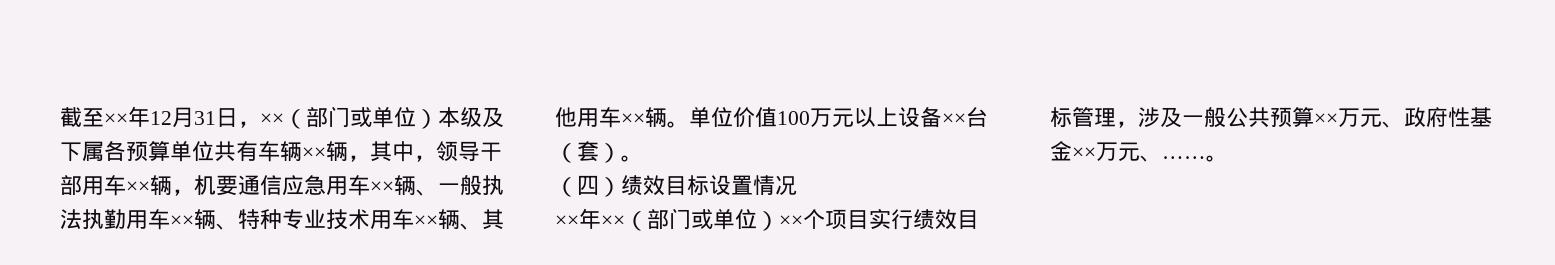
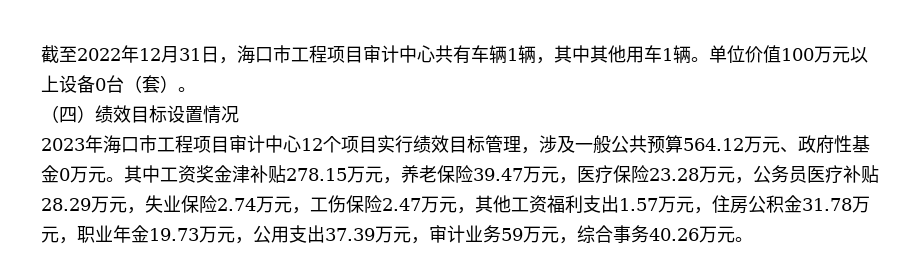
[104,113,128,125] ×× -> [77,48,121,61] 2022
[260,106,504,129] [60,141,214,162] ××（部门或单位）本级及下属各预算单位 -> [237,45,435,64] 海口市工程项目审计中心
[302,147,326,159] ×× -> [507,48,518,61] 1
[414,141,502,162] [60,175,504,196] [60,209,482,230] ，领导干部用车××辆，机要通信应急用车××辆、一般执法执勤用车××辆、特种专业技术用车××辆、 -> (590, 54) none
[621,113,645,125] ×× -> [662,48,673,61] 1
[942,113,966,125] ×× -> [95,78,106,91] 0
[555,208,803,231] ××年××（部门或单位）×× -> [41,135,323,154] 2023年海口市工程项目审计中心12
[1314,113,1338,125] ×× -> [683,138,744,151] 564.12
[1072,142,1206,162] ××万元、…… -> [59,165,879,184] [41,195,870,214] [41,225,735,244] 0万元。其中工资奖金津补贴278.15万元，养老保险39.47万元，医疗保险23.28万元，公务员医疗补贴28.29万元，失业保险2.74万元，工伤保险2.47万元，其他工资福利支出1.57万元，住房公积金31.78万元，职业年金19.73万元，公用支出37.39万元，审计业务59万元，综合事务40.26万元

